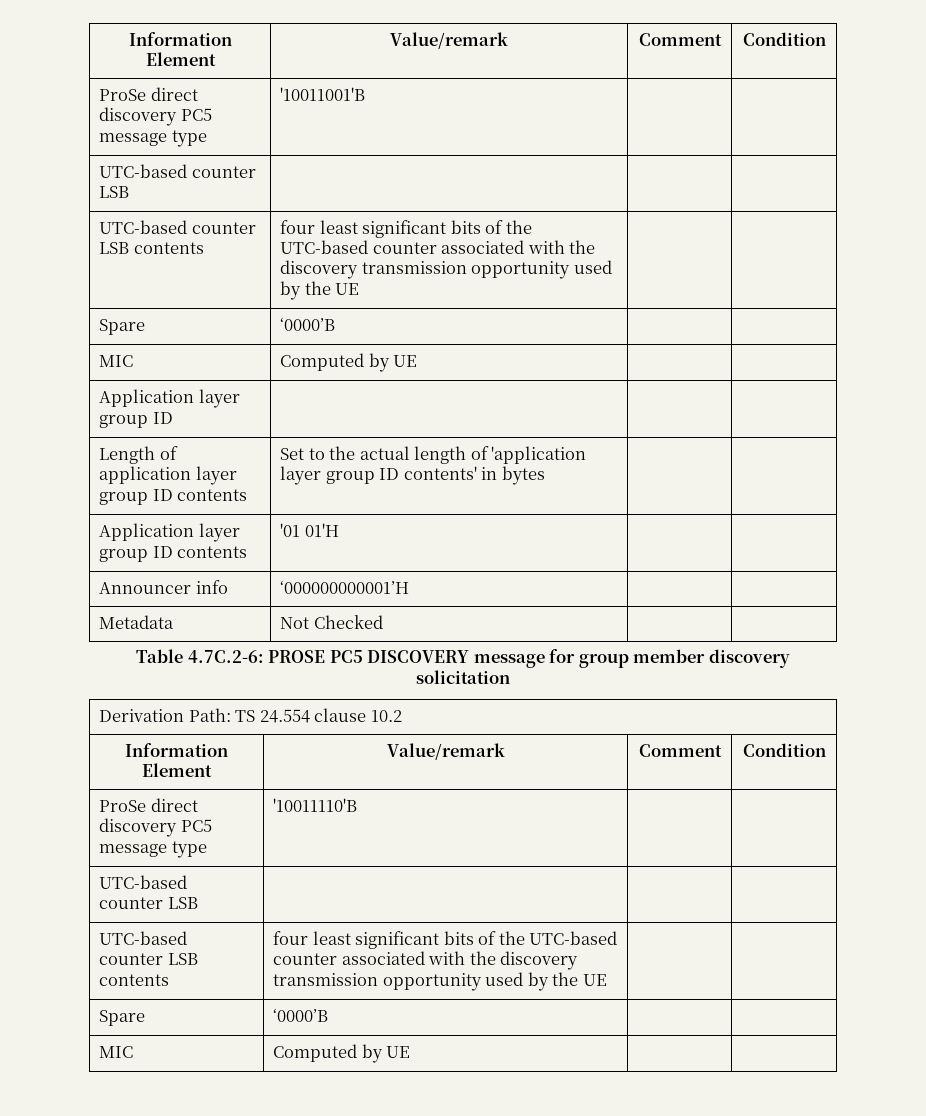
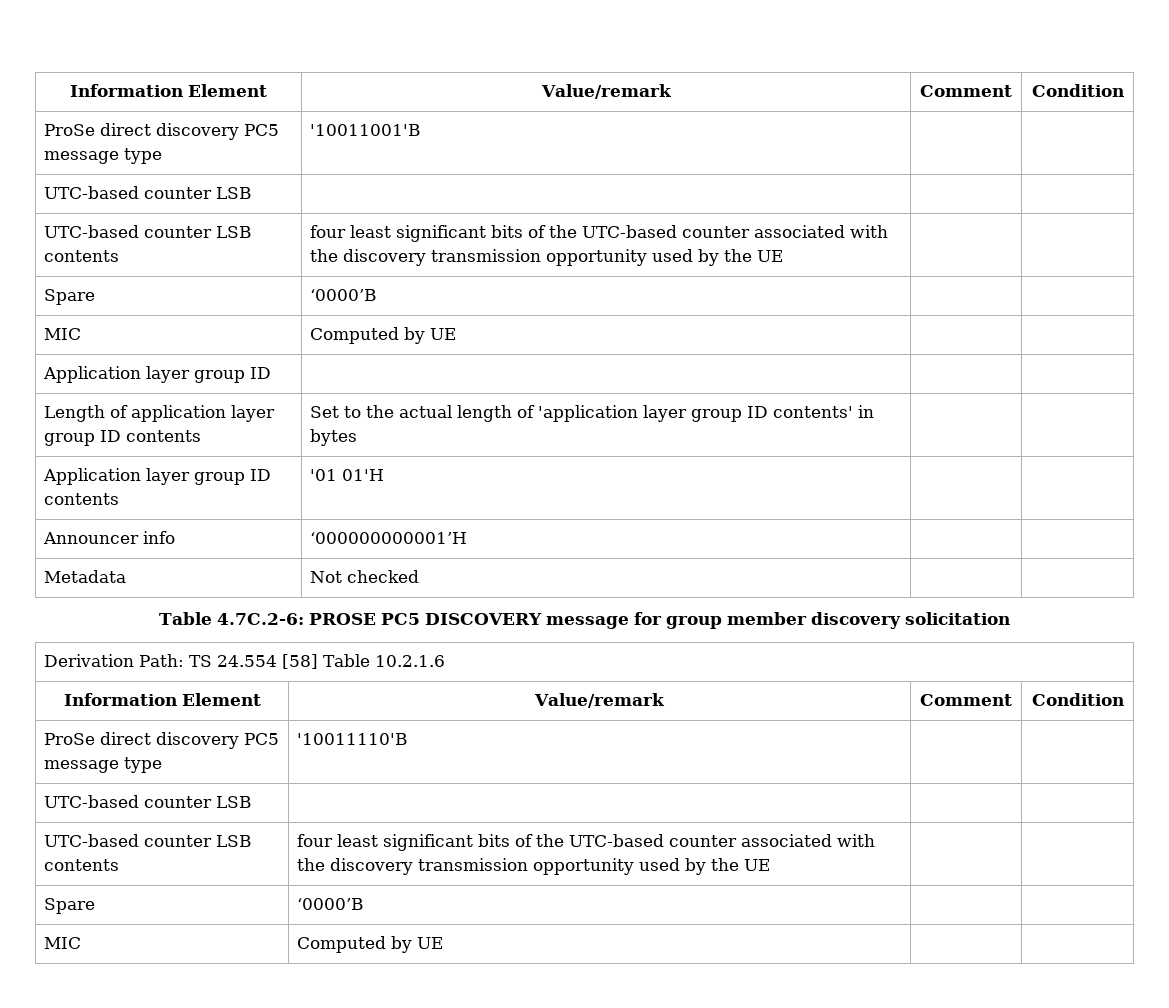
[313,615,383,629] Checked -> [347,570,420,583] checked
[314,708,402,722] clause 10.2 -> [282,654,446,669] [58] Table 10.2.1.6

